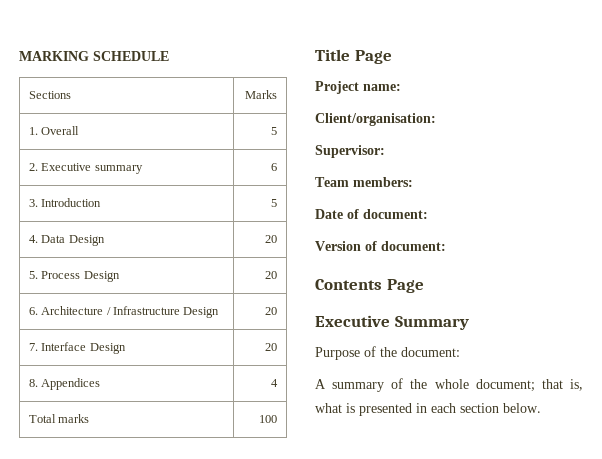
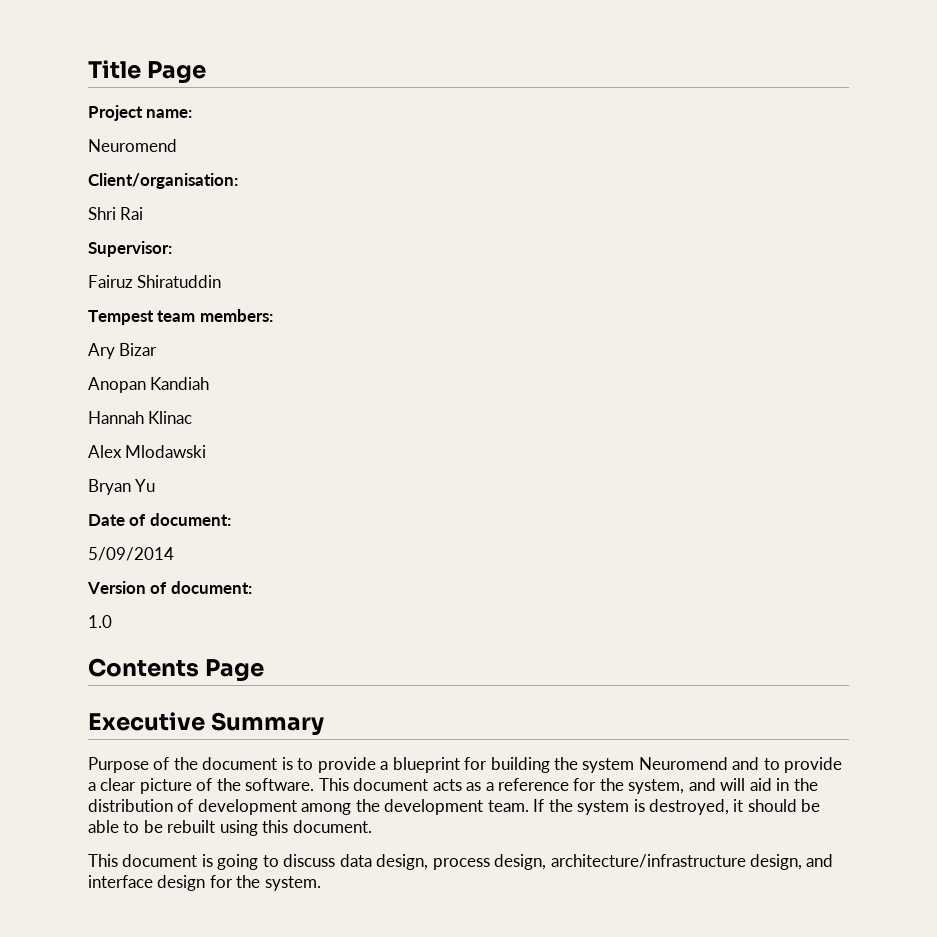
[19,51,169,61] [28,91,71,99] [245,90,278,99] [28,126,80,135] [271,127,278,135] [28,163,143,174] [271,163,278,171] [28,198,102,207] [271,199,278,207] [28,235,105,246] [265,235,278,243] [28,271,120,282] [265,271,278,279] [28,306,220,318] [265,307,278,315] [28,342,126,354] [265,343,278,351] [28,378,101,390] [271,379,279,387] [28,414,90,423] [259,415,278,423] MARKING SCHEDULE // Sections | Marks // 1. Overall | 5 // 2. Executive summary | 6 // 3. Introduction | 5 // 4. Data Design | 20 // 5. Process Design | 20 // 6. Architecture / Infrastructure Design | 20 // 7. Interface Design | 20 // 8. Appendices | 4 // Total marks | 100 // -> (88, 69) none
(401, 87) none -> [88,139,177,152] // Neuromend
(436, 119) none -> [88,207,144,220] // Shri Rai
[315,177,413,187] Team members: -> [88,275,222,288] [88,309,273,325] [88,343,158,359] [88,377,210,393] [88,411,193,424] [88,445,207,458] [88,479,156,495] Fairuz Shiratuddin // Tempest team members: // Ary Bizar // Anopan Kandiah // Hannah Klinac // Alex Mlodawski // Bryan Yu
(428, 214) none -> [88,547,174,561] // 5/09/2014
(446, 246) none -> [88,615,112,628] // 1.0
[401,347,460,357] [315,378,583,392] [315,403,541,416] document: // A summary of the whole document; that is, what is presented in each section below. -> [202,757,843,773] [88,778,818,794] [88,799,821,815] [88,820,372,836] [88,854,834,870] [88,875,321,891] document is to provide a blueprint for building the system Neuromend and to provide a clear picture of the software. This document acts as a reference for the system, and will aid in the distribution of development among the development team. If the system is destroyed, it should be able to be rebuilt using this document. // This document is going to discuss data design, process design, architecture/infrastructure design, and interface design for the system.

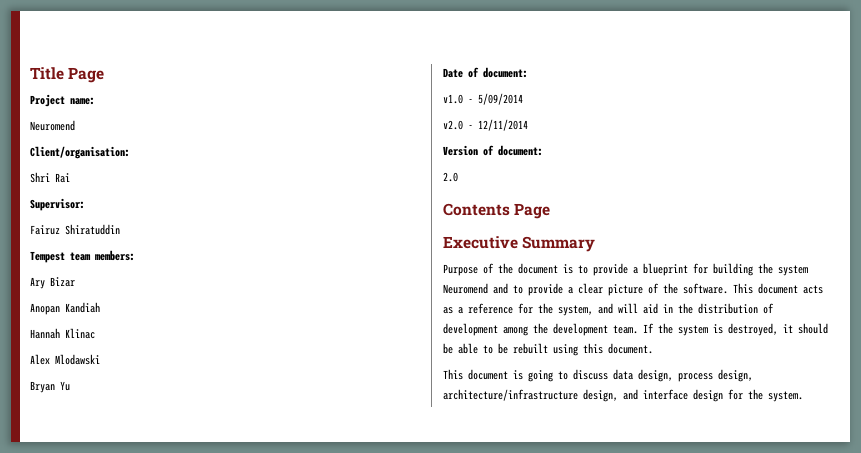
(231, 519) none -> [443,94,473,104] v1.0 -
(174, 554) none -> [443,119,528,131] // v2.0 - 12/11/2014
[88,615,112,628] 1.0 -> [443,172,458,182] 2.0

